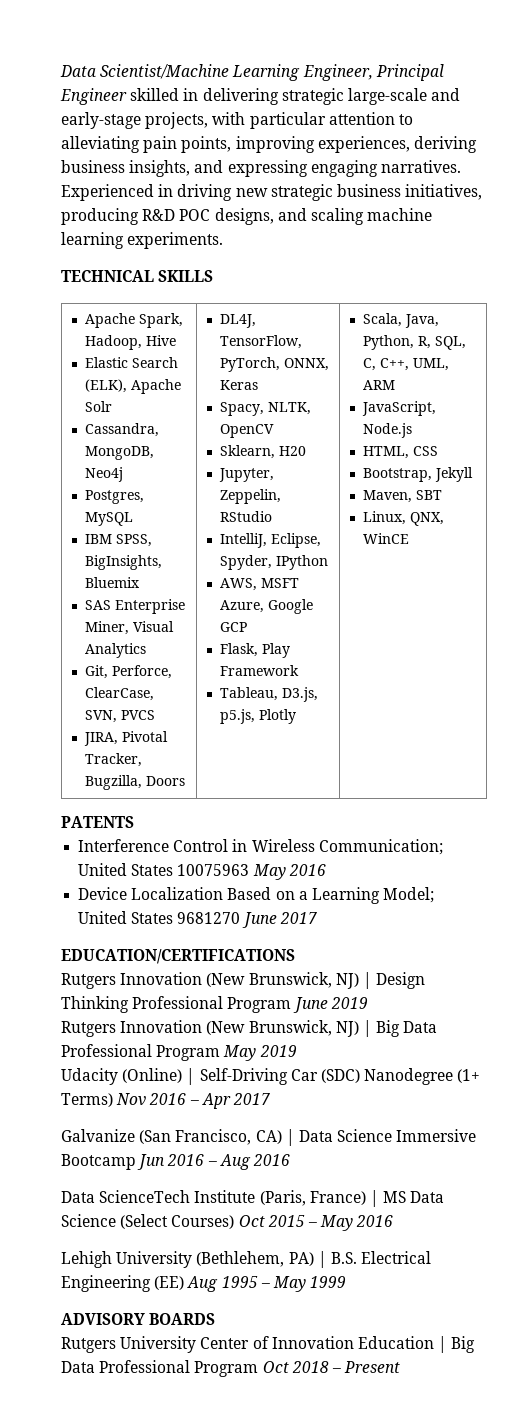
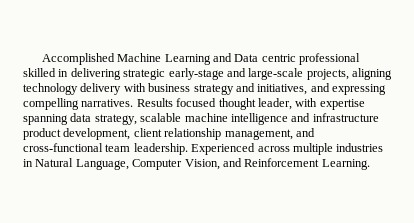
[60,64,444,81] [60,88,461,105] [61,112,413,129] [61,136,477,153] [61,160,461,177] [61,184,483,201] [61,208,433,225] [61,232,224,249] [61,270,214,282] [84,313,183,328] [84,335,176,350] [84,357,178,368] [84,379,181,394] [84,401,112,412] [84,423,159,437] [84,446,154,460] [84,467,123,482] [84,490,144,504] [84,512,133,526] [84,534,152,547] [84,555,162,570] [84,577,140,588] [84,599,185,614] [84,621,174,635] [84,643,146,658] [84,665,172,679] [84,687,154,701] [84,710,155,723] [83,731,168,746] [84,753,142,767] [84,775,185,790] [219,314,256,328] [219,335,302,349] [219,357,329,372] [219,380,258,390] [219,402,311,416] [219,424,274,438] [219,445,306,459] [218,468,274,482] [219,489,281,504] [219,511,272,522] [219,533,321,548] [219,555,328,570] [219,578,299,591] [219,599,313,614] [219,622,247,632] [219,643,290,658] [219,665,299,676] [219,687,318,702] [219,709,296,724] [362,313,439,328] [362,335,466,350] [362,358,449,371] [362,380,395,390] [361,401,436,416] [362,423,412,438] [362,446,438,459] [362,467,473,482] [362,490,442,503] [362,511,444,526] [362,533,409,544] [61,816,134,828] [78,839,443,855] [78,863,326,880] [78,887,435,904] [78,911,317,928] [61,949,295,964] [61,972,426,989] [61,996,368,1013] [61,1020,438,1037] [61,1044,297,1061] [61,1068,481,1085] [61,1093,270,1109] [61,1129,477,1146] [61,1154,290,1170] [61,1190,445,1207] [61,1214,394,1231] [61,1251,432,1268] [61,1275,347,1292] [61,1313,216,1325] [61,1336,476,1353] [61,1360,401,1377] Data Scientist/Machine Learning Engineer, Principal Engineer skilled in delivering strategic large-scale and early-stage projects, with particular attention to alleviating pain points, improving experiences, deriving business insights, and expressing engaging narratives. Experienced in driving new strategic business initiatives, producing R&D POC designs, and scaling machine learning experiments. // TECHNICAL SKILLS // Apache Spark, Hadoop, Hive // Elastic Search (ELK), Apache Solr // Cassandra, MongoDB, Neo4j // Postgres, MySQL // IBM SPSS, BigInsights, Bluemix // SAS Enterprise Miner, Visual Analytics // Git, Perforce, ClearCase, SVN, PVCS // JIRA, Pivotal Tracker, Bugzilla, Doors | DL4J, TensorFlow, PyTorch, ONNX, Keras // Spacy, NLTK, OpenCV // Sklearn, H20 // Jupyter, Zeppelin, RStudio // IntelliJ, Eclipse, Spyder, IPython // AWS, MSFT Azure, Google GCP // Flask, Play Framework // Tableau, D3.js, p5.js, Plotly | Scala, Java, Python, R, SQL, C, C++, UML, ARM // JavaScript, Node.js // HTML, CSS // Bootstrap, Jekyll // Maven, SBT // Linux, QNX, WinCE // PATENTS // Interference Control in Wireless Communication; United States 10075963 May 2016 // Device Localization Based on a Learning Model; United States 9681270 June 2017 // EDUCATION/CERTIFICATIONS // Rutgers Innovation (New Brunswick, NJ) | Design Thinking Professional Program June 2019 // Rutgers Innovation (New Brunswick, NJ) | Big Data Professional Program May 2019 // Udacity (Online) | Self-Driving Car (SDC) Nanodegree (1+ Terms) Nov 2016 – Apr 2017 // Galvanize (San Francisco, CA) | Data Science Immersive Bootcamp Jun 2016 – Aug 2016 // Data ScienceTech Institute (Paris, France) | MS Data Science (Select Courses) Oct 2015 – May 2016 // Lehigh University (Bethlehem, PA) | B.S. Electrical Engineering (EE) Aug 1995 – May 1999 // ADVISORY BOARDS // Rutgers University Center of Innovation Education | Big Data Professional Program Oct 2018 – Present -> [41,53,361,65] [23,68,392,80] [23,83,386,95] [23,98,365,110] [23,113,379,125] [23,128,315,140] [23,143,384,155] [23,158,370,170] Accomplished Machine Learning and Data centric professional skilled in delivering strategic early-stage and large-scale projects, aligning technology delivery with business strategy and initiatives, and expressing compelling narratives. Results focused thought leader, with expertise spanning data strategy, scalable machine intelligence and infrastructure product development, client relationship management, and cross-functional team leadership. Experienced across multiple industries in Natural Language, Computer Vision, and Reinforcement Learning.

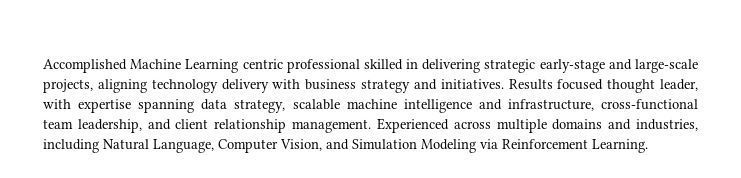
[212,53,259,62] and Data -> (239, 66) none
[257,83,386,95] [23,98,134,110] initiatives, and expressing compelling narratives. -> [440,79,504,89] initiatives.
[312,113,379,122] [23,128,315,140] [23,143,384,155] [23,159,33,167] infrastructure product development, client relationship management, and cross-functional team leadership. Experienced across multiple industries in -> [507,99,699,111] [43,118,698,133] [43,139,99,153] infrastructure, cross-functional team leadership, and client relationship management. Experienced across multiple domains and industries, including
(242, 162) none -> [352,139,498,153] Simulation Modeling via

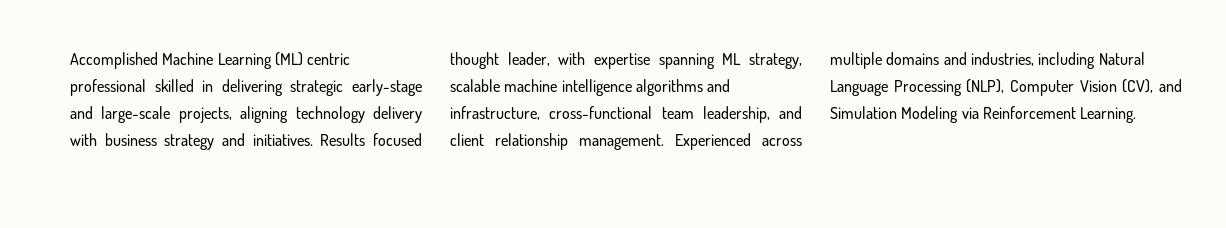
(239, 66) none -> [274,52,303,66] (ML)
[201,99,228,110] data -> [722,53,742,65] ML
(472, 106) none -> [635,79,703,96] algorithms
[153,139,322,153] Language, Computer Vision, -> [830,79,1154,96] Language Processing (NLP), Computer Vision (CV),

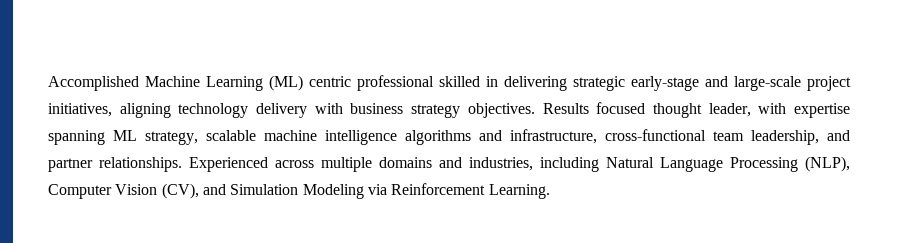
[178,107,232,123] projects, -> [807,76,851,91] [48,103,112,117] project initiatives,
[221,133,313,146] and initiatives. -> [467,103,535,118] objectives.
[450,133,664,150] client relationship management. -> [48,157,182,172] partner relationships.

